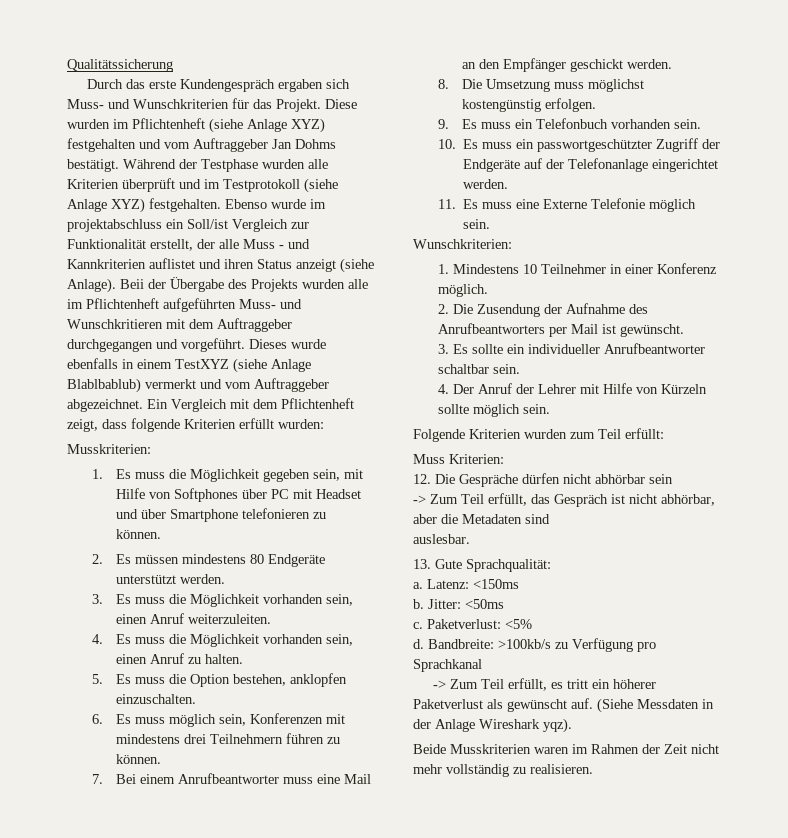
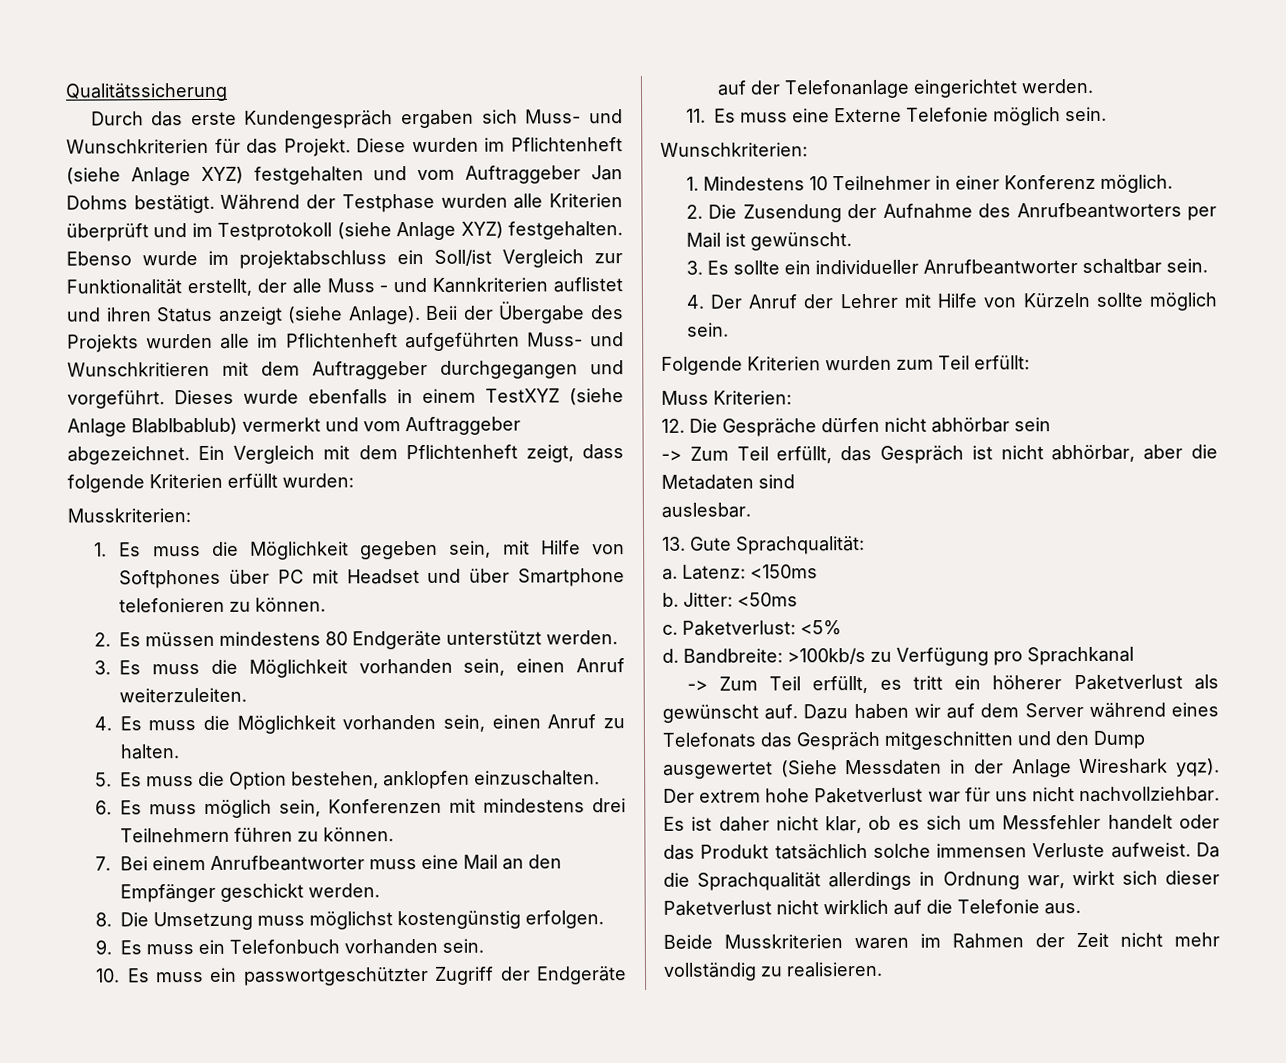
(593, 703) none -> [803,702,1219,720] [662,730,1145,751] [663,761,773,779] Dazu haben wir auf dem Server während eines Telefonats das Gespräch mitgeschnitten und den Dump ausgewertet
(572, 725) none -> [663,786,1220,804] [663,814,1220,834] [663,842,1220,860] [663,870,1220,891] [663,899,1081,916] Der extrem hohe Paketverlust war für uns nicht nachvollziehbar. Es ist daher nicht klar, ob es sich um Messfehler handelt oder das Produkt tatsächlich solche immensen Verluste aufweist. Da die Sprachqualität allerdings in Ordnung war, wirkt sich dieser Paketverlust nicht wirklich auf die Telefonie aus.

